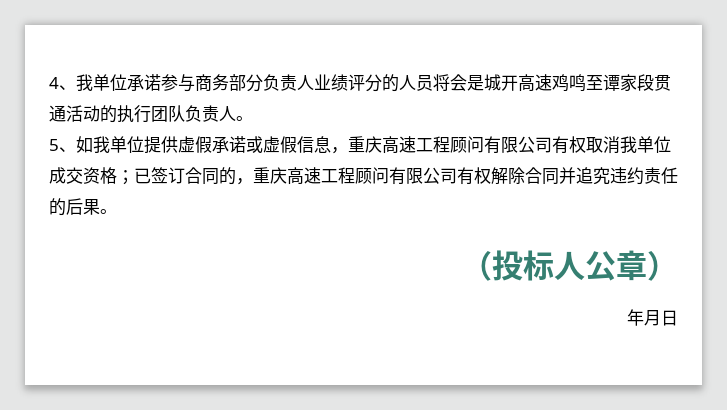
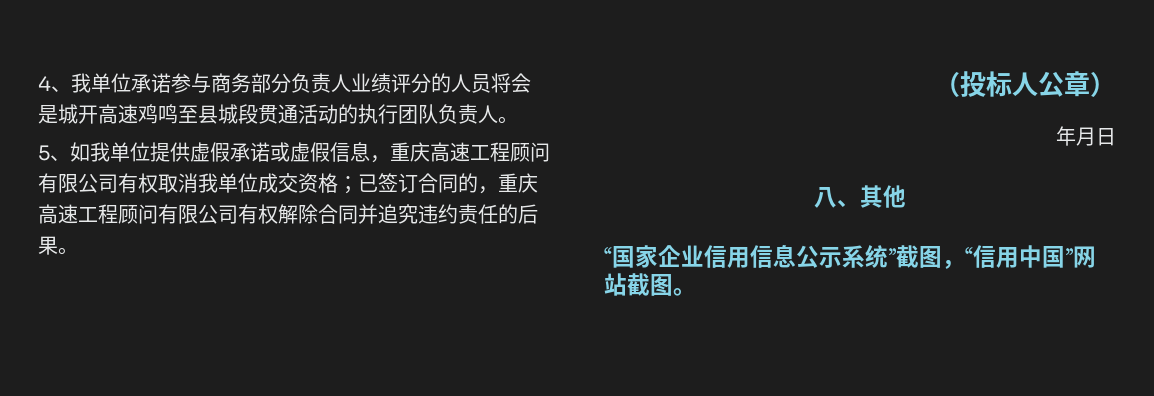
[603,74,637,92] 谭家 -> [198,104,238,124] 县城
(678, 318) none -> [814,185,906,208] [604,244,1096,269] [604,273,696,296] // 八、其他 // “国家企业信用信息公示系统”截图，“信用中国”网站截图。

